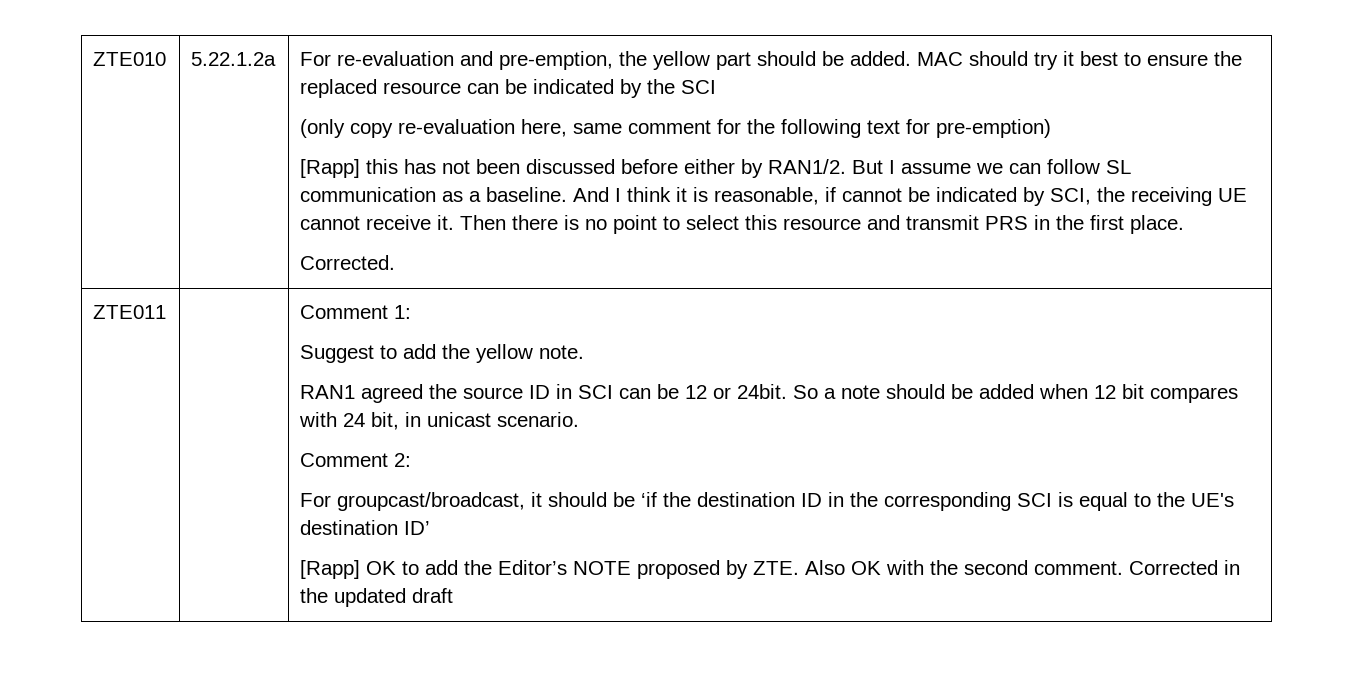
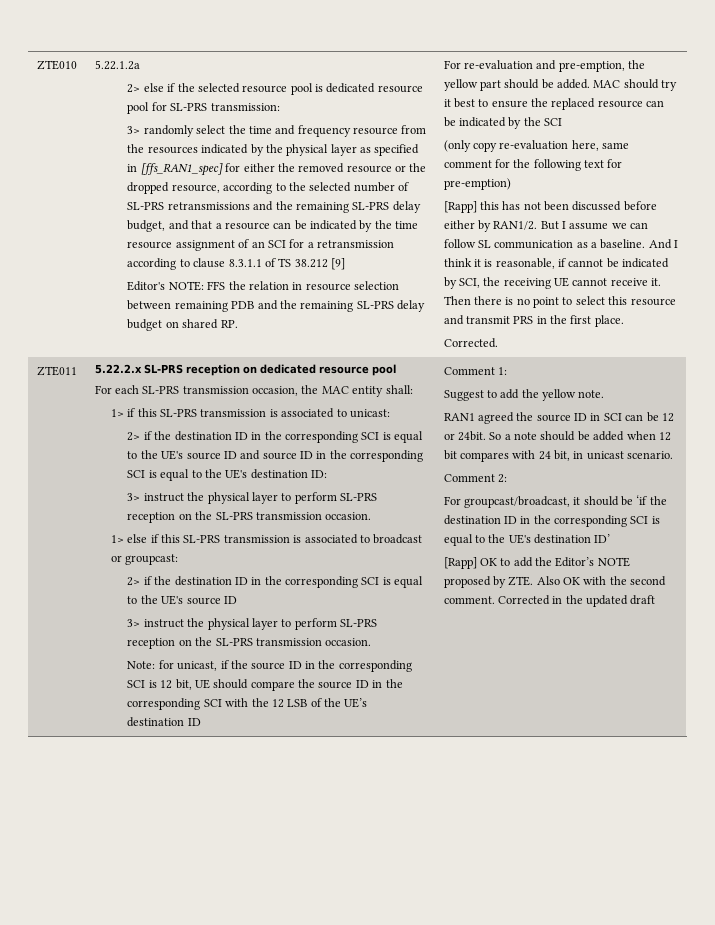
(277, 59) none -> [127,83,423,95] [127,102,280,114] [127,125,427,137] [127,144,420,156] [127,163,427,176] [127,182,410,194] [127,201,421,213] [127,220,419,232] [127,239,395,251] [127,258,346,270] [127,281,400,291] [127,300,426,312] [127,319,238,331] // 2> else if the selected resource pool is dedicated resource pool for SL-PRS transmission: // 3> randomly select the time and frequency resource from the resources indicated by the physical layer as specified in [ffs_RAN1_spec] for either the removed resource or the dropped resource, according to the selected number of SL-PRS retransmissions and the remaining SL-PRS delay budget, and that a resource can be indicated by the time resource assignment of an SCI for a retransmission according to clause 8.3.1.1 of TS 38.212 [9] // Editor's NOTE: FFS the relation in resource selection between remaining PDB and the remaining SL-PRS delay budget on shared RP.
(167, 312) none -> [94,364,396,376] [94,385,413,397] [110,408,390,418] [127,431,424,443] [127,450,424,462] [127,469,328,481] [127,492,378,504] [127,511,372,523] [110,534,423,544] [110,554,179,565] [127,576,424,588] [127,595,237,605] [127,618,378,630] [127,637,372,649] [127,660,412,672] [127,679,403,691] [127,698,368,710] [127,717,201,727] 5.22.2.x SL-PRS reception on dedicated resource pool // For each SL-PRS transmission occasion, the MAC entity shall: // 1> if this SL-PRS transmission is associated to unicast: // 2> if the destination ID in the corresponding SCI is equal to the UE's source ID and source ID in the corresponding SCI is equal to the UE's destination ID: // 3> instruct the physical layer to perform SL-PRS reception on the SL-PRS transmission occasion. // 1> else if this SL-PRS transmission is associated to broadcast or groupcast: // 2> if the destination ID in the corresponding SCI is equal to the UE's source ID // 3> instruct the physical layer to perform SL-PRS reception on the SL-PRS transmission occasion. // Note: for unicast, if the source ID in the corresponding SCI is 12 bit, UE should compare the source ID in the corresponding SCI with the 12 LSB of the UE’s destination ID

